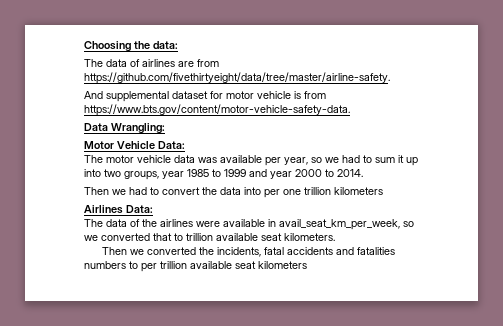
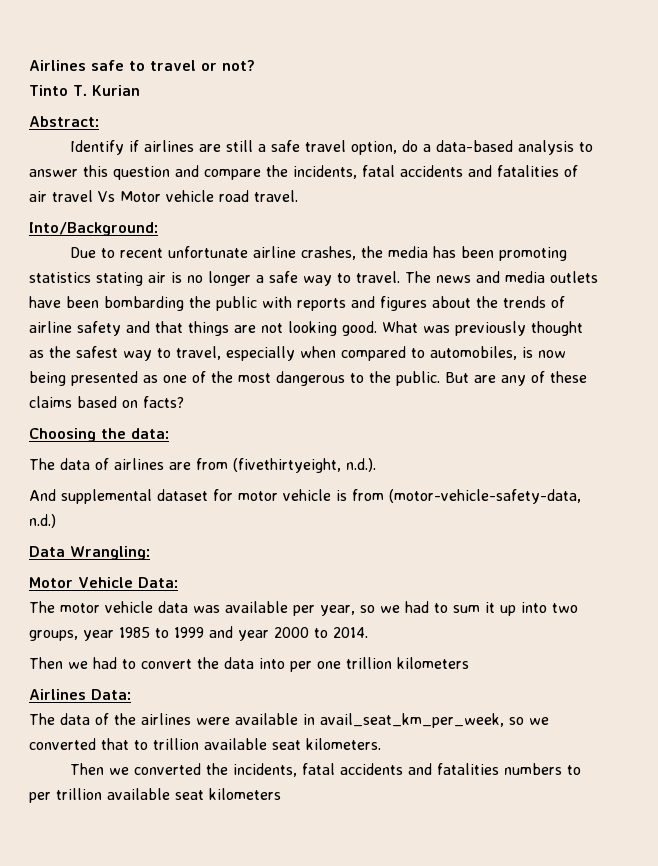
(84, 46) none -> [29,60,255,71] [29,85,140,96] [29,116,99,127] [69,140,593,155] [29,165,578,180] [29,190,298,202] [29,222,158,236] [69,246,567,261] [29,271,598,286] [29,296,565,311] [29,321,583,336] [29,346,566,361] [29,371,587,386] [29,396,184,408] Airlines safe to travel or not? // Tinto T. Kurian // Abstract: // Identify if airlines are still a safe travel option, do a data-based analysis to answer this question and compare the incidents, fatal accidents and fatalities of air travel Vs Motor vehicle road travel. // Into/Background: // Due to recent unfortunate airline crashes, the media has been promoting statistics stating air is no longer a safe way to travel. The news and media outlets have been bombarding the public with reports and figures about the trends of airline safety and that things are not looking good. What was previously thought as the safest way to travel, especially when compared to automobiles, is now being presented as one of the most dangerous to the public. But are any of these claims based on facts? //
[84,72,390,84] https://github.com/fivethirtyeight/data/tree/master/airline-safety. -> [233,458,376,473] (fivethirtyeight, n.d.).
[84,104,350,116] https://www.bts.gov/content/motor-vehicle-safety-data. -> [389,489,581,504] [29,514,56,528] (motor-vehicle-safety-data, n.d.)

